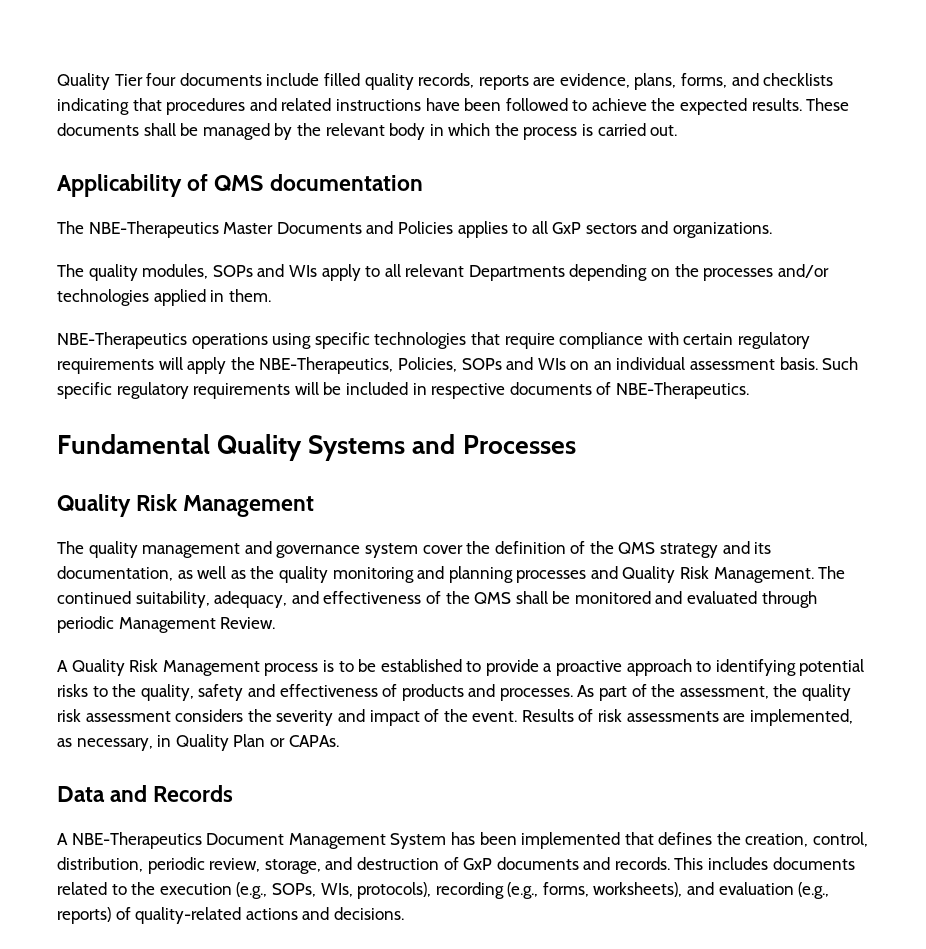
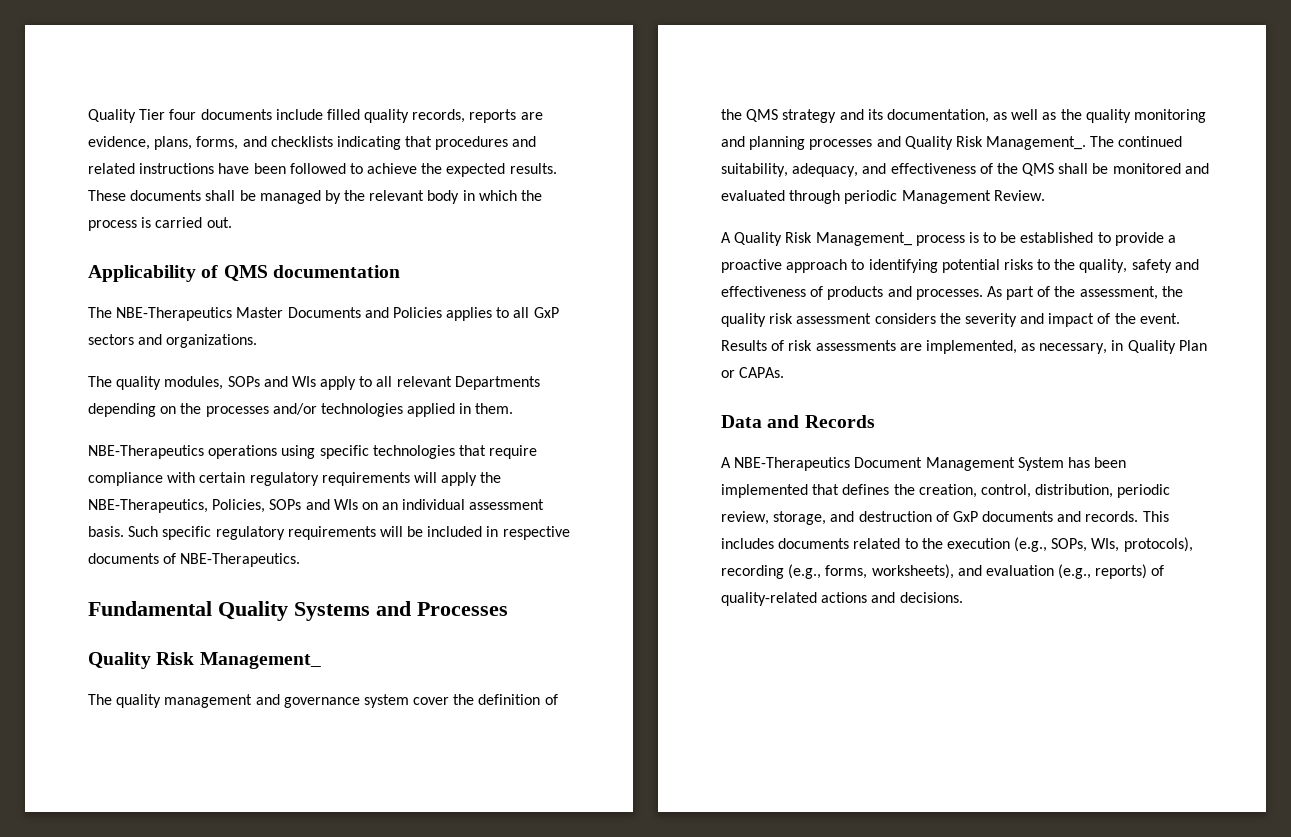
[183,495,315,517] Management -> [199,652,321,669] Management_
[713,567,814,583] Management. -> [986,136,1087,150] Management_.
[162,660,260,676] Management -> [815,232,912,246] Management_

